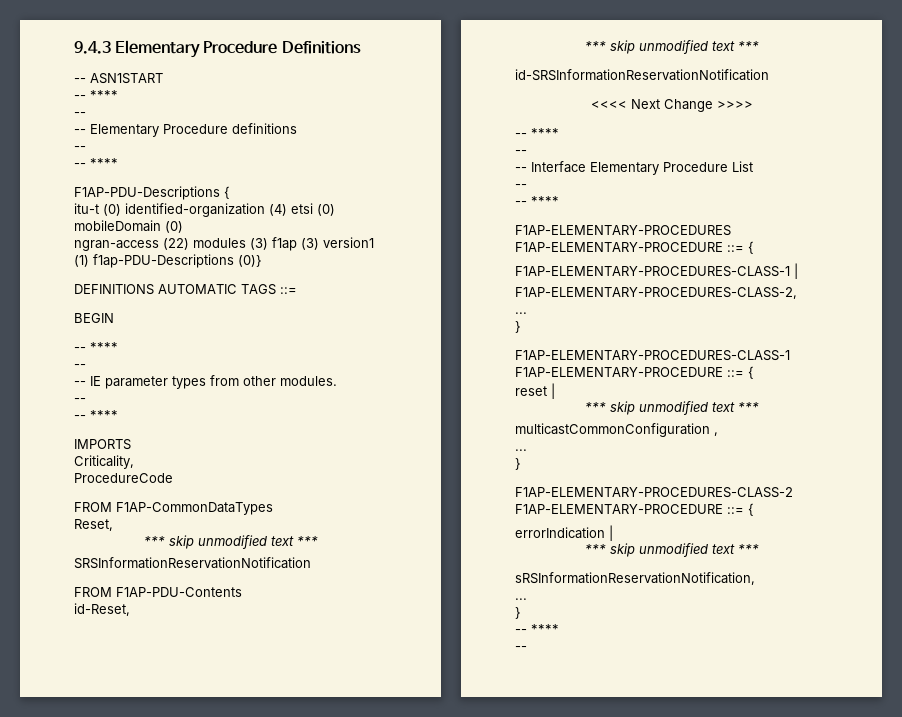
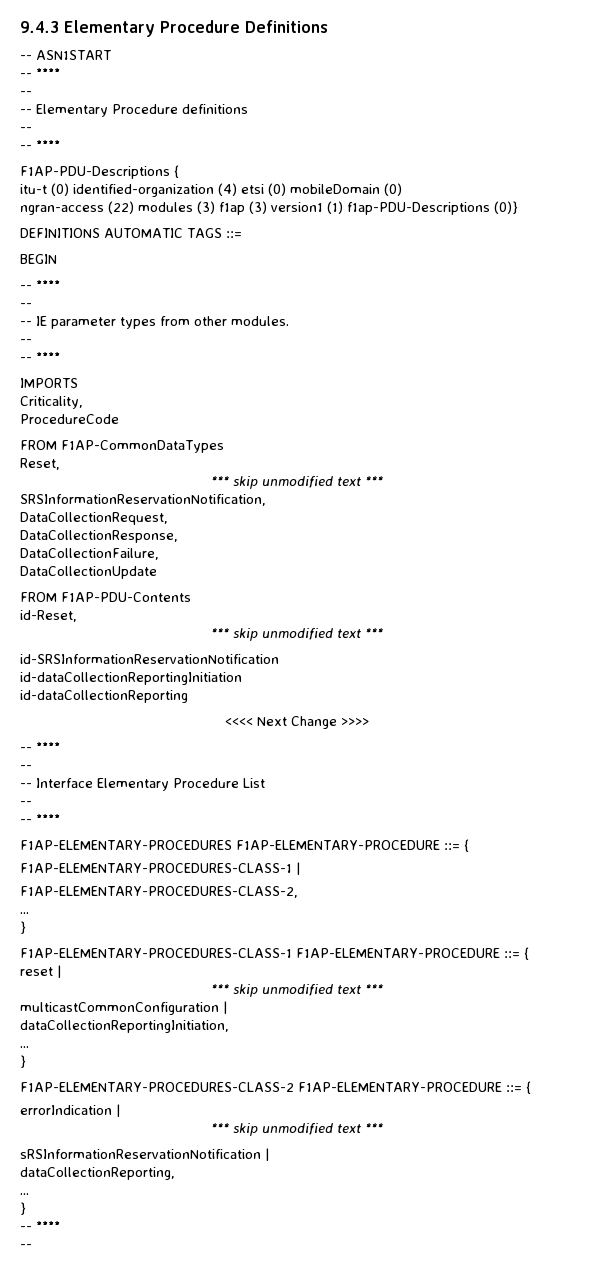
[74,557,311,569] SRSInformationReservationNotification -> [20,494,266,506] [20,512,168,525] [20,530,178,543] [20,548,159,560] [20,566,157,579] SRSInformationReservationNotification, // DataCollectionRequest, // DataCollectionResponse, // DataCollectionFailure, // DataCollectionUpdate
(769, 75) none -> [20,672,242,685] [20,690,188,703] // id-dataCollectionReportingInitiation // id-dataCollectionReporting
[714,432,718,436] , -> [223,1001,227,1014] [20,1020,229,1033] | // dataCollectionReportingInitiation,
[515,572,755,585] sRSInformationReservationNotification, -> [20,1148,269,1161] [20,1167,175,1180] sRSInformationReservationNotification | // dataCollectionReporting,

